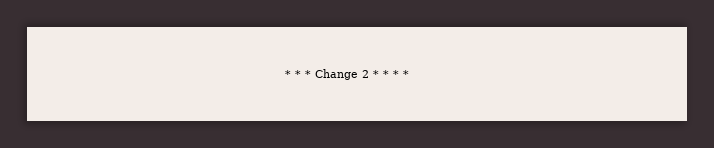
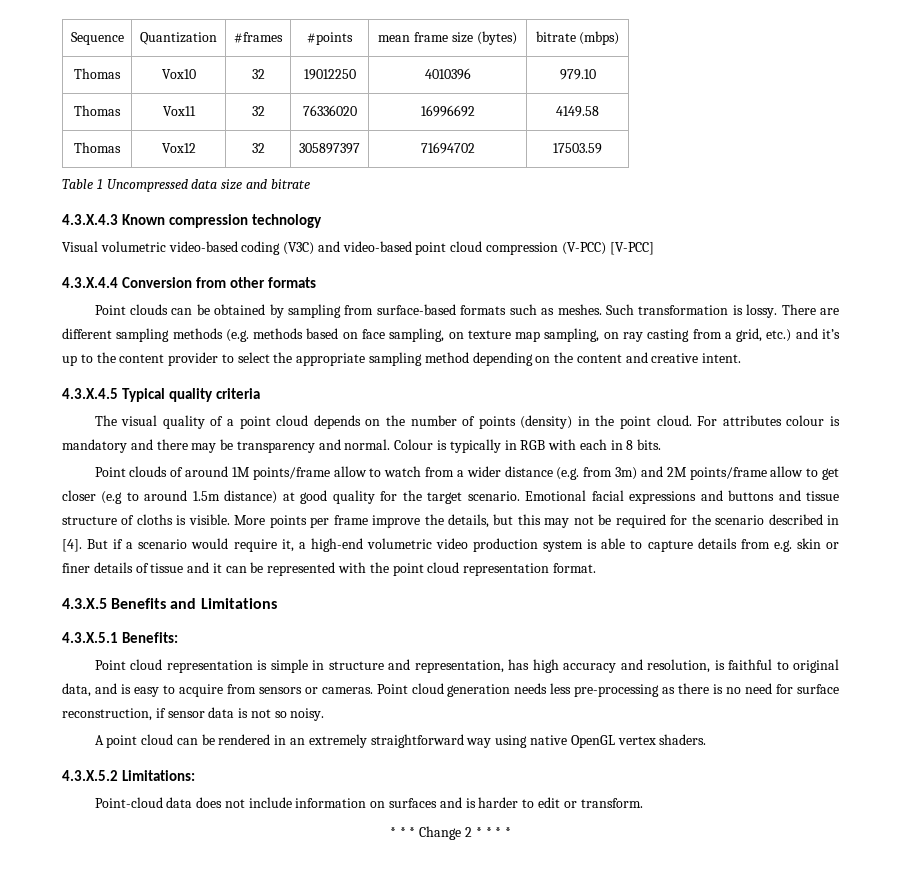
(284, 74) none -> [70,32,124,45] [140,32,217,45] [234,32,283,43] [307,32,353,45] [378,31,517,45] [535,31,620,45] [74,68,121,79] [161,69,196,79] [251,69,265,79] [303,69,356,80] [424,68,471,80] [559,69,596,80] [74,105,121,116] [162,106,196,116] [251,106,265,116] [302,105,357,116] [420,105,475,117] [556,106,599,117] [74,142,121,153] [161,143,196,153] [251,143,265,153] [299,143,360,154] [420,142,475,154] [553,143,602,154] [62,179,310,192] [62,214,322,228] [62,241,654,255] [62,277,316,288] [94,304,839,318] [62,328,841,342] [62,352,742,366] [62,388,260,402] [94,415,841,429] [62,439,662,453] [94,466,839,480] [62,490,840,504] [62,514,840,528] [62,538,840,552] [62,562,596,576] [62,598,277,609] [62,632,178,643] [94,659,840,673] [62,683,840,697] [62,707,325,721] [94,734,707,748] [62,770,195,781] [94,797,643,808] Sequence | Quantization | #frames | #points | mean frame size (bytes) | bitrate (mbps) // Thomas | Vox10 | 32 | 19012250 | 4010396 | 979.10 // Thomas | Vox11 | 32 | 76336020 | 16996692 | 4149.58 // Thomas | Vox12 | 32 | 305897397 | 71694702 | 17503.59 // Table 1 Uncompressed data size and bitrate // 4.3.X.4.3 Known compression technology // Visual volumetric video-based coding (V3C) and video-based point cloud compression (V-PCC) [V-PCC] // 4.3.X.4.4 Conversion from other formats // Point clouds can be obtained by sampling from surface-based formats such as meshes. Such transformation is lossy. There are different sampling methods (e.g. methods based on face sampling, on texture map sampling, on ray casting from a grid, etc.) and it’s up to the content provider to select the appropriate sampling method depending on the content and creative intent. // 4.3.X.4.5 Typical quality criteria // The visual quality of a point cloud depends on the number of points (density) in the point cloud. For attributes colour is mandatory and there may be transparency and normal. Colour is typically in RGB with each in 8 bits. // Point clouds of around 1M points/frame allow to watch from a wider distance (e.g. from 3m) and 2M points/frame allow to get closer (e.g to around 1.5m distance) at good quality for the target scenario. Emotional facial expressions and buttons and tissue structure of cloths is visible. More points per frame improve the details, but this may not be required for the scenario described in [4]. But if a scenario would require it, a high-end volumetric video production system is able to capture details from e.g. skin or finer details of tissue and it can be represented with the point cloud representation format. // 4.3.X.5 Benefits and Limitations // 4.3.X.5.1 Benefits: // Point cloud representation is simple in structure and representation, has high accuracy and resolution, is faithful to original data, and is easy to acquire from sensors or cameras. Point cloud generation needs less pre-processing as there is no need for surface reconstruction, if sensor data is not so noisy. // A point cloud can be rendered in an extremely straightforward way using native OpenGL vertex shaders. // 4.3.X.5.2 Limitations: // Point-cloud data does not include information on surfaces and is harder to edit or transform. //

